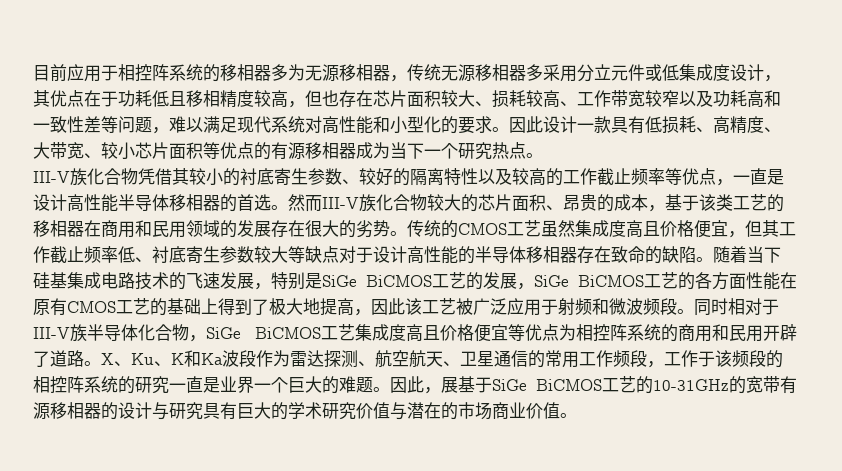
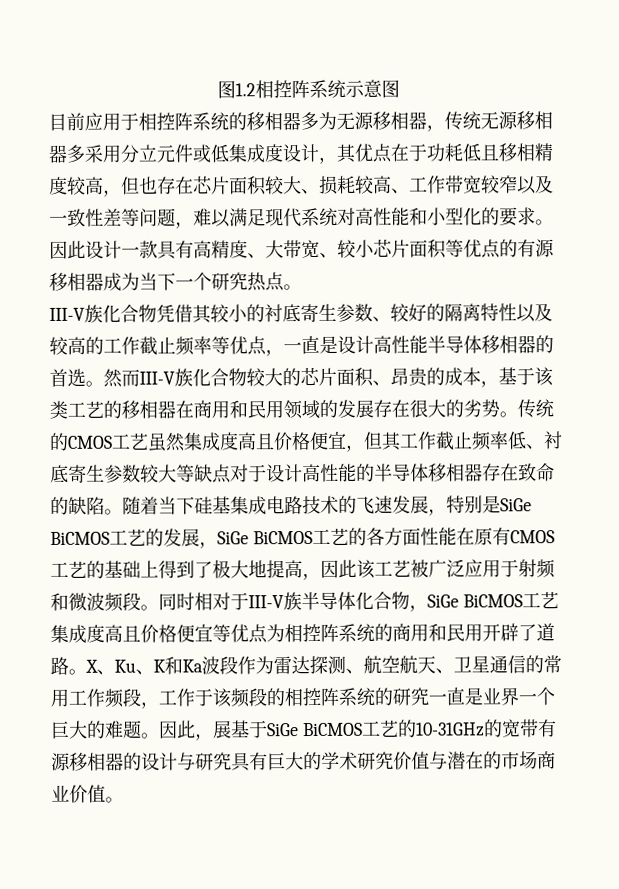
(33, 73) none -> [216,79,400,99] 图1.2相控阵系统示意图 //
[713,90,781,108] 功耗高和 -> (554, 184) none
[645,116,713,134] 低损耗、 -> (194, 249) none

